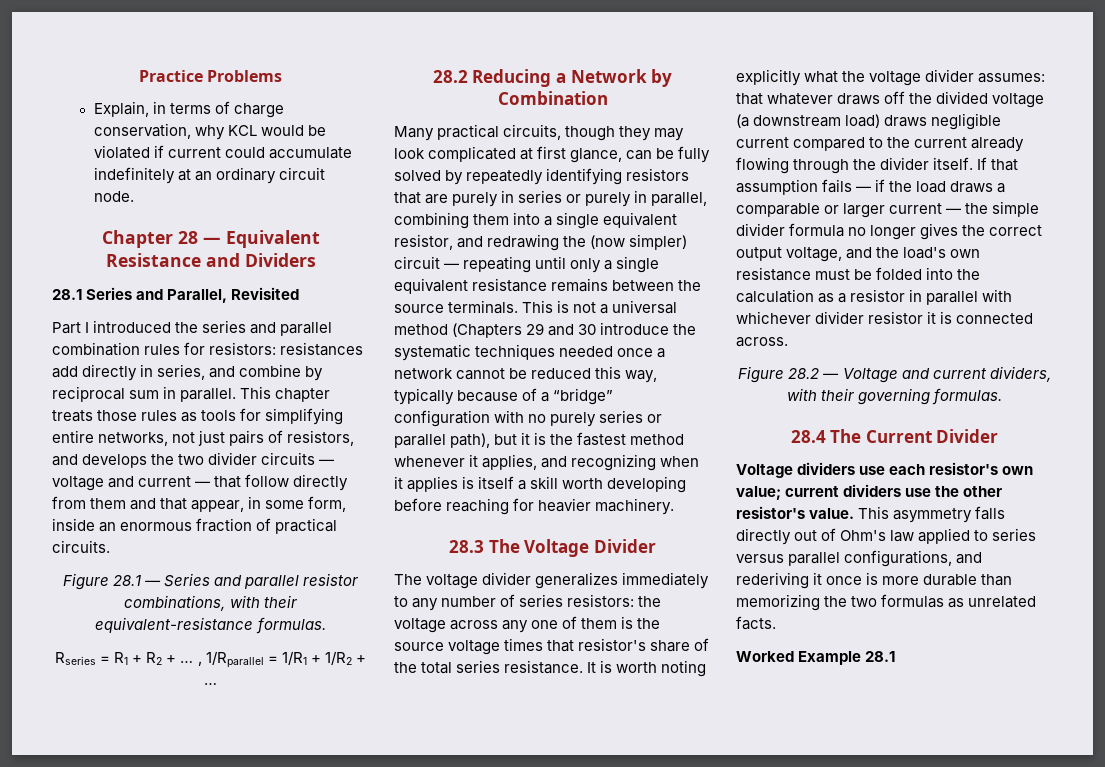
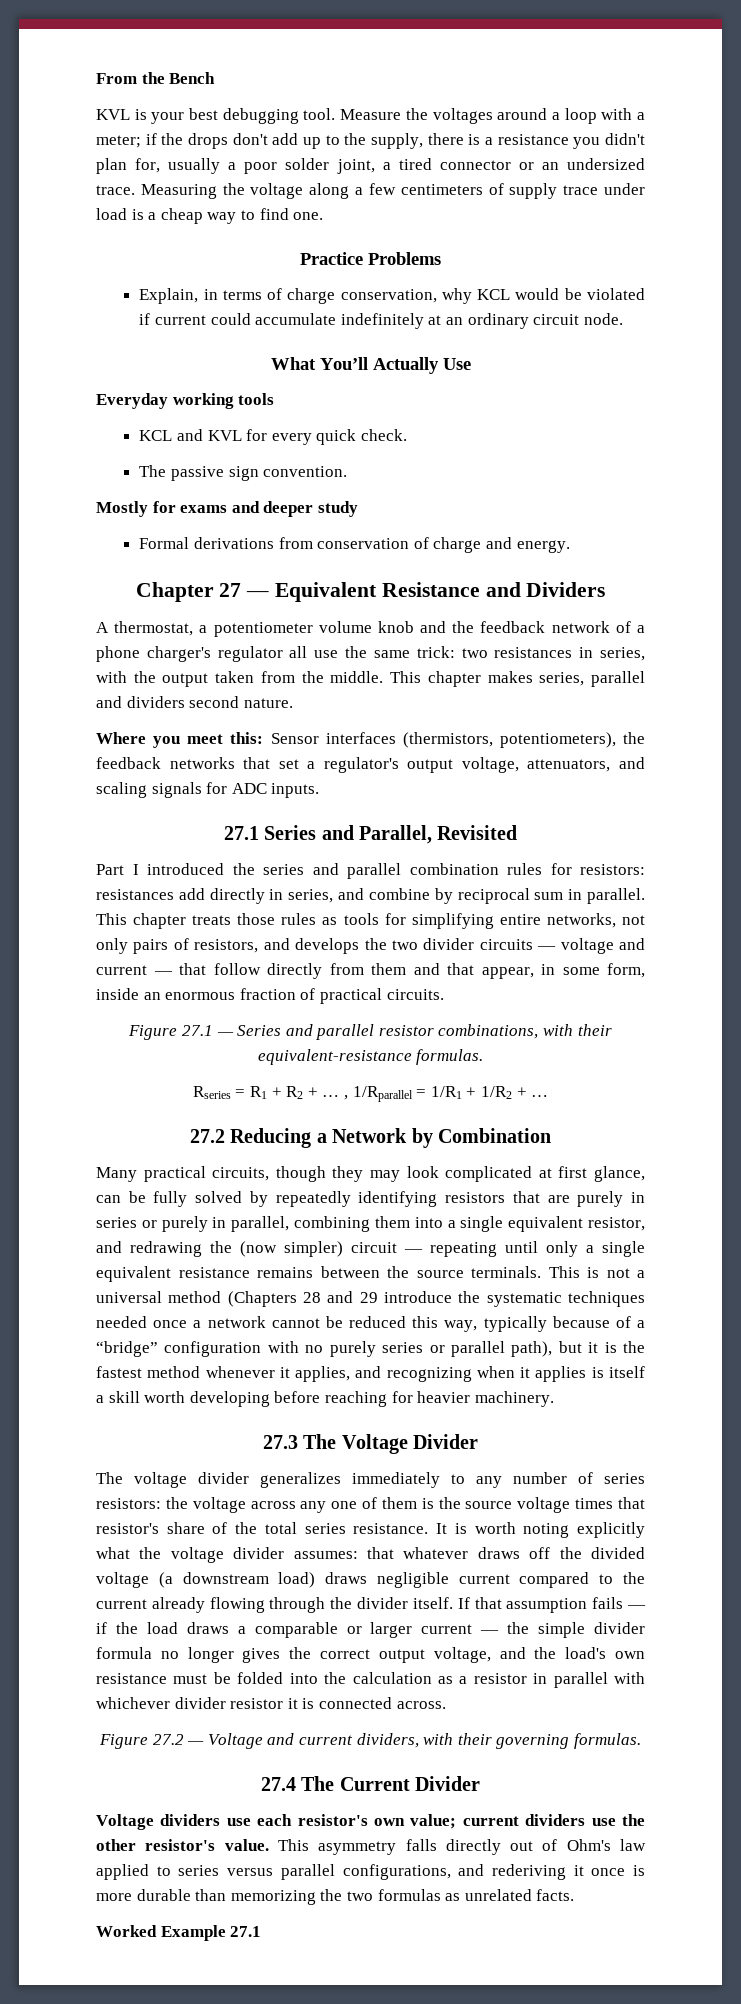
(138, 76) none -> [96,72,216,84] [96,108,645,124] [96,133,645,149] [96,158,645,174] [96,183,645,199] [96,208,324,224] From the Bench // KVL is your best debugging tool. Measure the voltages around a loop with a meter; if the drops don't add up to the supply, there is a resistance you didn't plan for, usually a poor solder joint, a tired connector or an undersized trace. Measuring the voltage along a few centimeters of supply trace under load is a cheap way to find one. //
(134, 196) none -> [270,357,471,374] [96,393,275,409] [139,429,407,445] [139,465,348,481] [96,501,358,517] [139,537,570,553] // What You’ll Actually Use // Everyday working tools // KCL and KVL for every quick check. // The passive sign convention. // Mostly for exams and deeper study // Formal derivations from conservation of charge and energy.
[177,231,198,244] 28 -> [219,583,242,597] 27
[52,289,82,300] 28.1 -> [96,621,645,637] [96,646,645,662] [96,671,646,687] [96,696,293,708] [96,732,645,748] [96,757,645,773] [96,782,320,798] [223,826,259,840] A thermostat, a potentiometer volume knob and the feedback network of a phone charger's regulator all use the same trick: two resistances in series, with the output taken from the middle. This chapter makes series, parallel and dividers second nature. // Where you meet this: Sensor interfaces (thermistors, potentiometers), the feedback networks that set a regulator's output voltage, attenuators, and scaling signals for ADC inputs. // 27.1
[198,430,226,446] just -> [96,938,128,954] only
[112,575,141,586] 28.1 -> [181,1025,213,1036] 27.1
[432,70,468,83] 28.2 -> [190,1129,225,1143] 27.2
[526,323,597,336] 29 and 30 -> [303,1291,378,1303] 28 and 29
[449,540,485,553] 28.3 -> [262,1435,298,1449] 27.3
[788,368,820,379] 28.2 -> [152,1734,184,1745] 27.2
[790,430,826,443] 28.4 -> [260,1777,296,1791] 27.4
[865,651,896,662] 28.1 -> [230,1926,262,1937] 27.1

